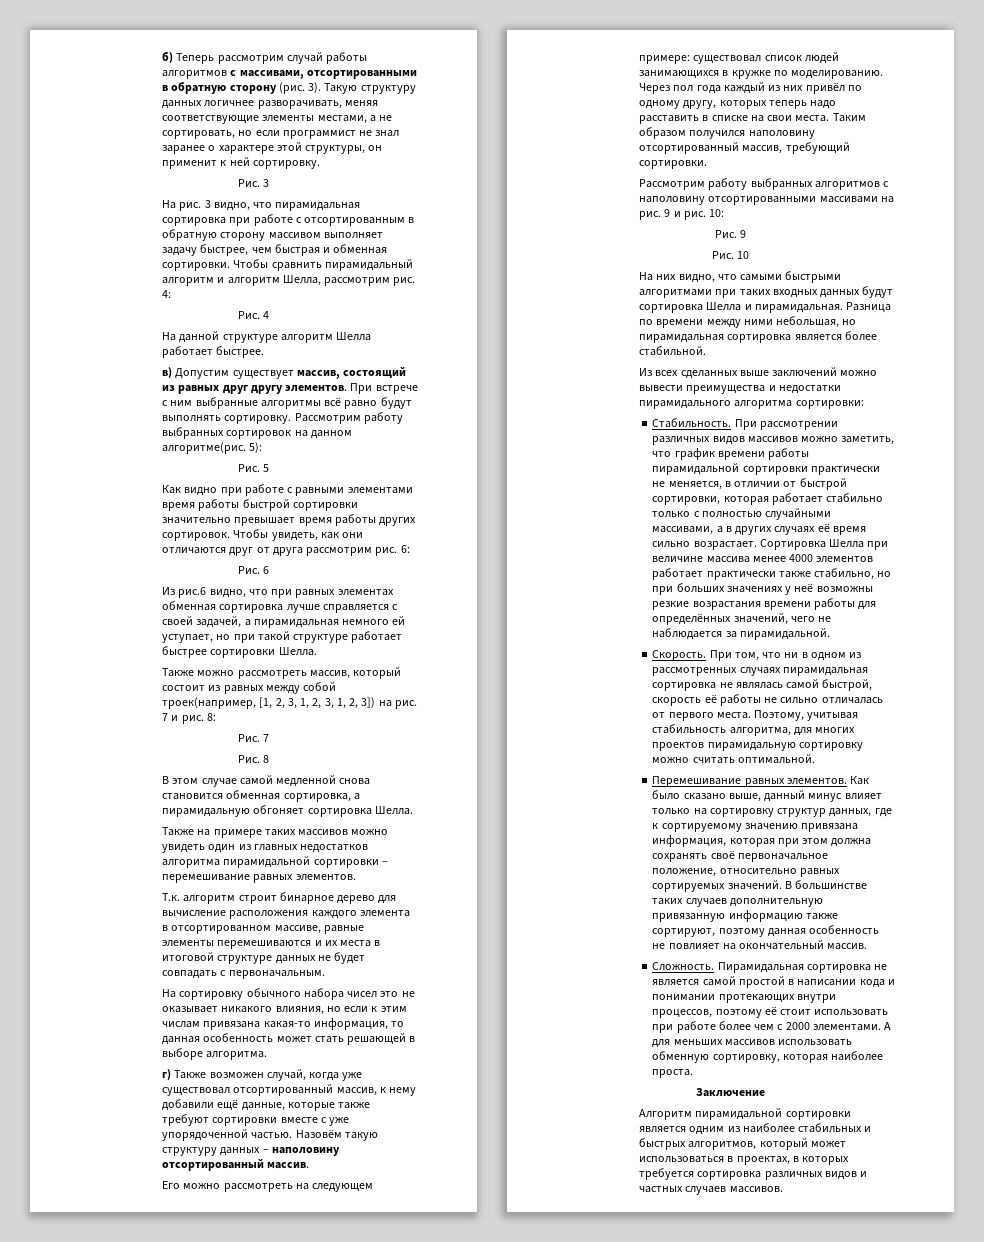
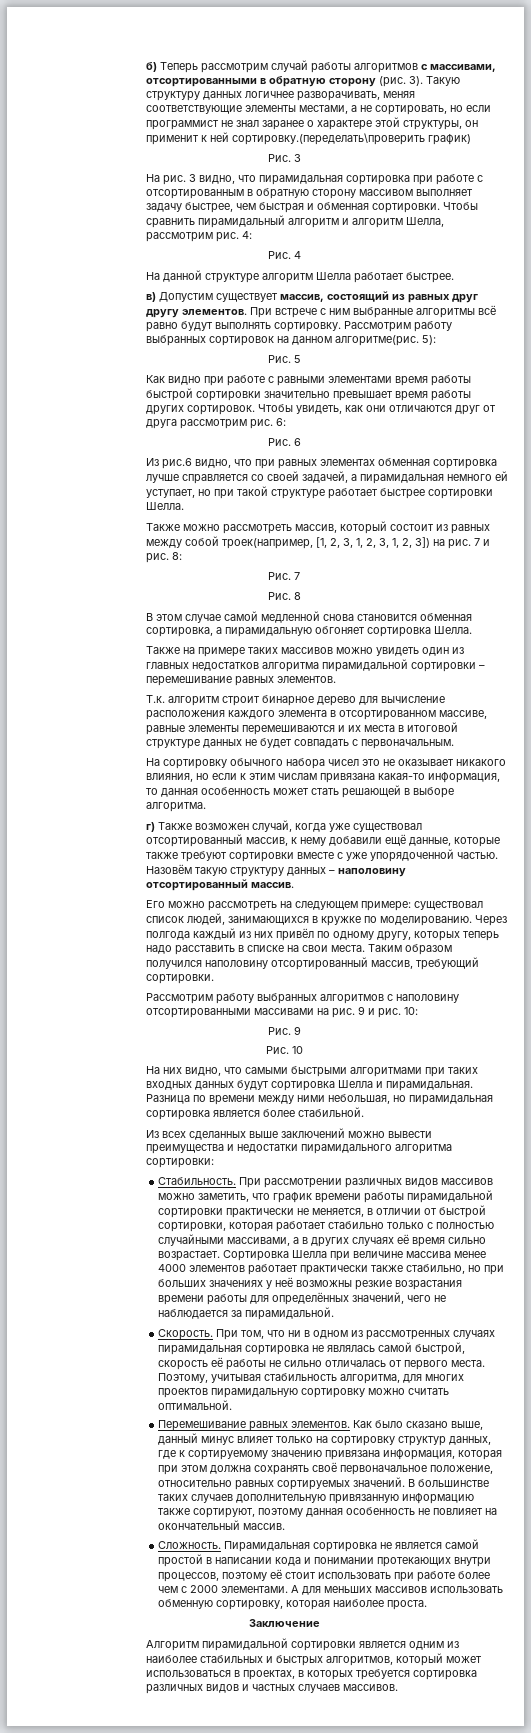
[252,160,320,169] сортировку. -> [232,133,472,145] сортировку.(переделать\проверить график)
[392,604,399,610] с -> [251,474,265,481] со
[804,52,839,64] людей -> [187,913,226,925] людей,
[673,85,721,94] пол года -> [146,931,191,940] полгода

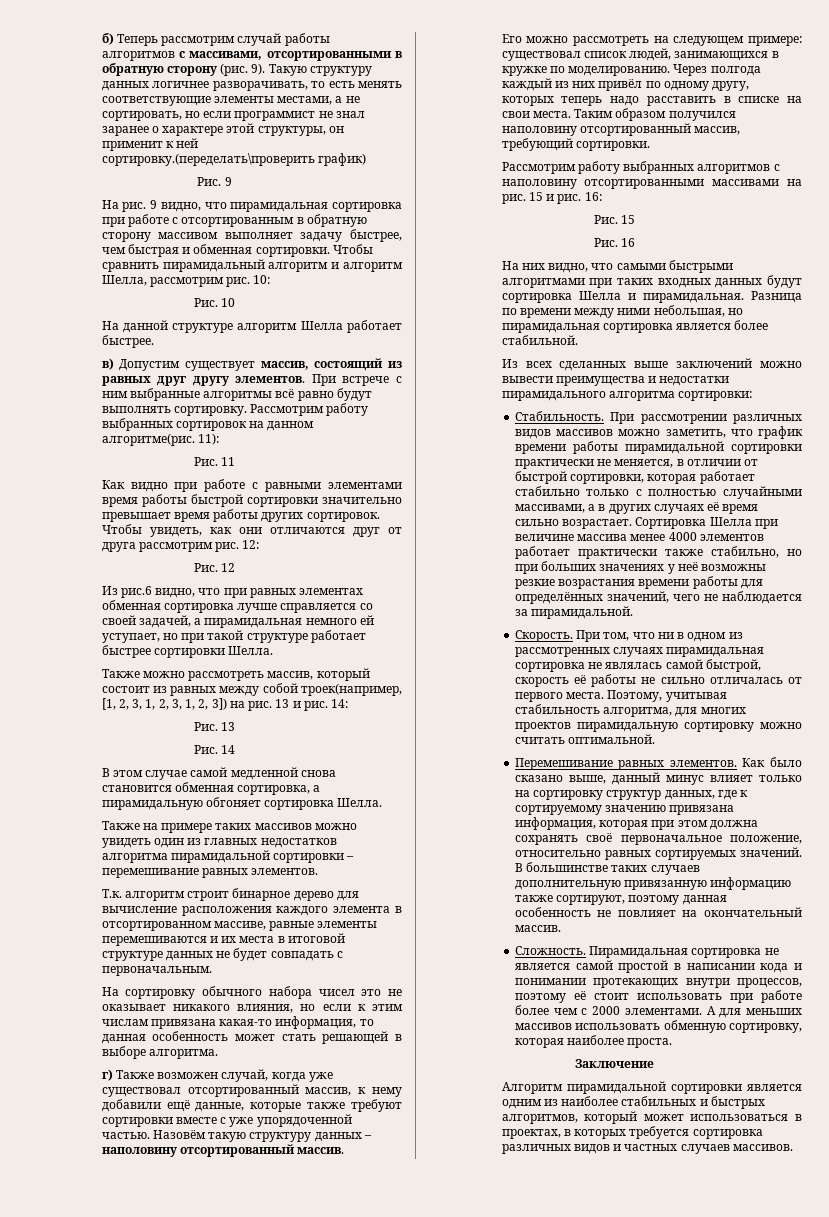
[409,76,424,86] 3). -> [251,63,266,75] 9).
[383,91,416,98] меняя -> [311,81,403,88] то есть менять
[293,154,301,162] 3 -> [224,177,232,186] 9
[189,174,197,182] 3 -> [150,200,158,209] 9
[242,231,253,239] [267,251,301,259] 4: // Рис. 4 -> [253,275,271,284] [193,298,236,307] 10: // Рис. 10
[422,335,437,345] [267,355,301,363] 5): // Рис. 5 -> [197,433,219,445] [193,457,236,466] 11): // Рис. 11
[276,418,287,426] [267,438,301,446] 6: // Рис. 6 -> [242,540,260,549] [193,563,236,572] 12: // Рис. 12
[474,538,491,546] [146,552,183,563] [268,572,300,580] [267,592,301,600] 7 и рис. 8: // Рис. 7 // Рис. 8 -> [275,699,349,711] [193,722,236,731] [193,745,236,754] 13 и рис. 14: // Рис. 13 // Рис. 14
[358,1006,419,1018] [267,1026,301,1035] [265,1046,303,1054] 9 и рис. 10: // Рис. 9 // Рис. 10 -> [528,192,602,204] [593,215,636,224] [593,238,636,247] 15 и рис. 16: // Рис. 15 // Рис. 16

